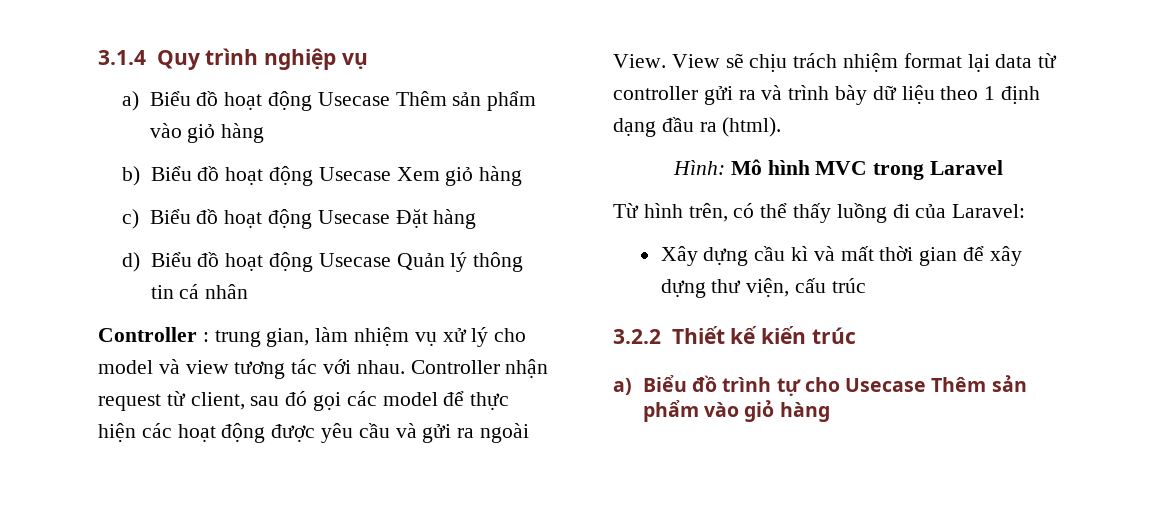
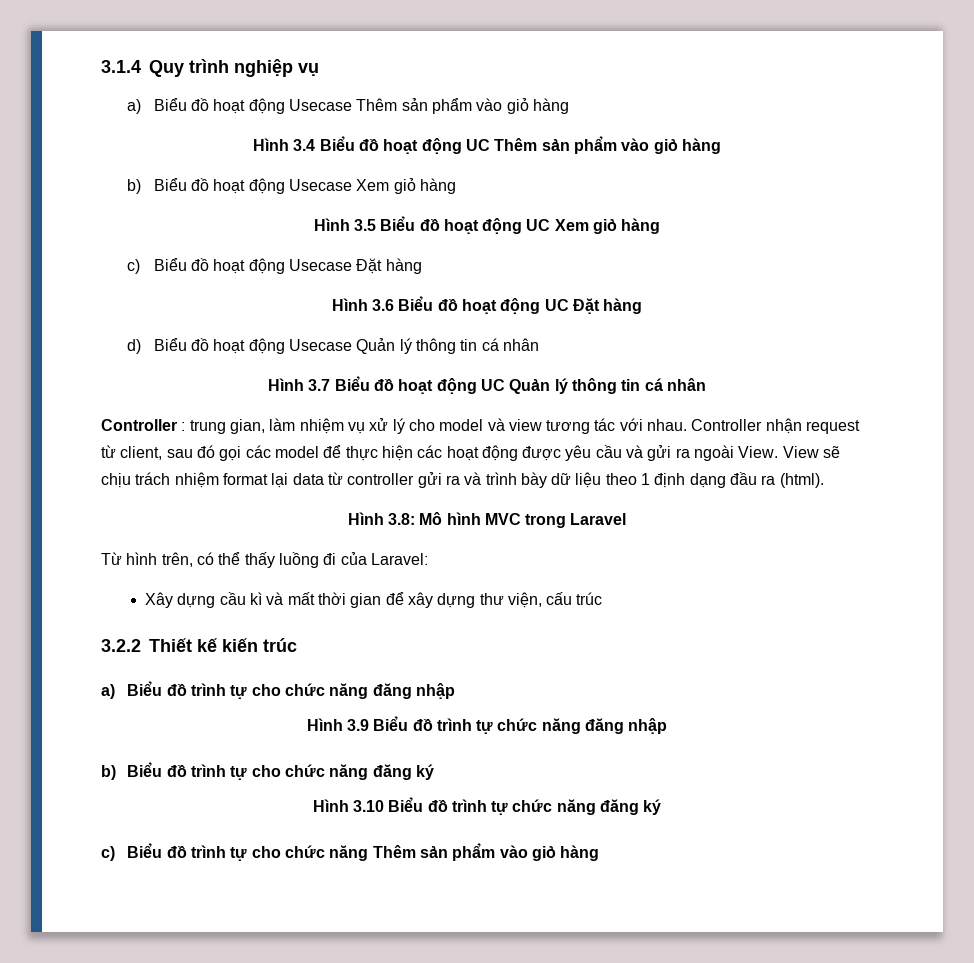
(265, 133) none -> [253,136,721,154] // Hình 3.4 Biểu đồ hoạt động UC Thêm sản phẩm vào giỏ hàng
(523, 176) none -> [313,216,661,234] // Hình 3.5 Biểu đồ hoạt động UC Xem giỏ hàng
(477, 219) none -> [331,296,643,314] // Hình 3.6 Biểu đồ hoạt động UC Đặt hàng
(249, 291) none -> [268,376,706,394] // Hình 3.7 Biểu đồ hoạt động UC Quản lý thông tin cá nhân
[672,160,725,175] Hình: -> [347,512,415,525] Hình 3.8:
[845,378,927,392] Usecase -> [284,683,455,699] [306,716,668,734] [101,762,434,780] [312,797,662,815] [101,843,369,861] chức năng đăng nhập // Hình 3.9 Biểu đồ trình tự chức năng đăng nhập // b) Biểu đồ trình tự cho chức năng đăng ký // Hình 3.10 Biểu đồ trình tự chức năng đăng ký // c) Biểu đồ trình tự cho chức năng

